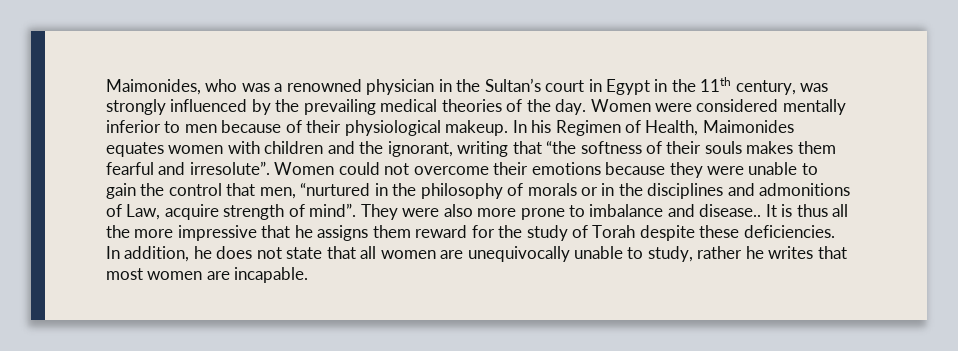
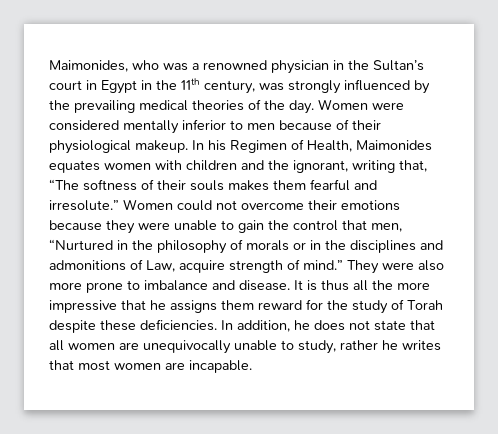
[512,141,577,154] that “the -> [399,160,427,172] [49,179,79,190] that, “The
[189,161,270,175] irresolute”. -> [49,200,119,211] irresolute.”
[300,183,371,196] “nurtured -> [49,239,113,250] “Nurtured
[309,203,357,217] mind”. -> [303,260,343,270] mind.”
[699,204,762,217] disease.. -> [239,280,290,291] disease.

